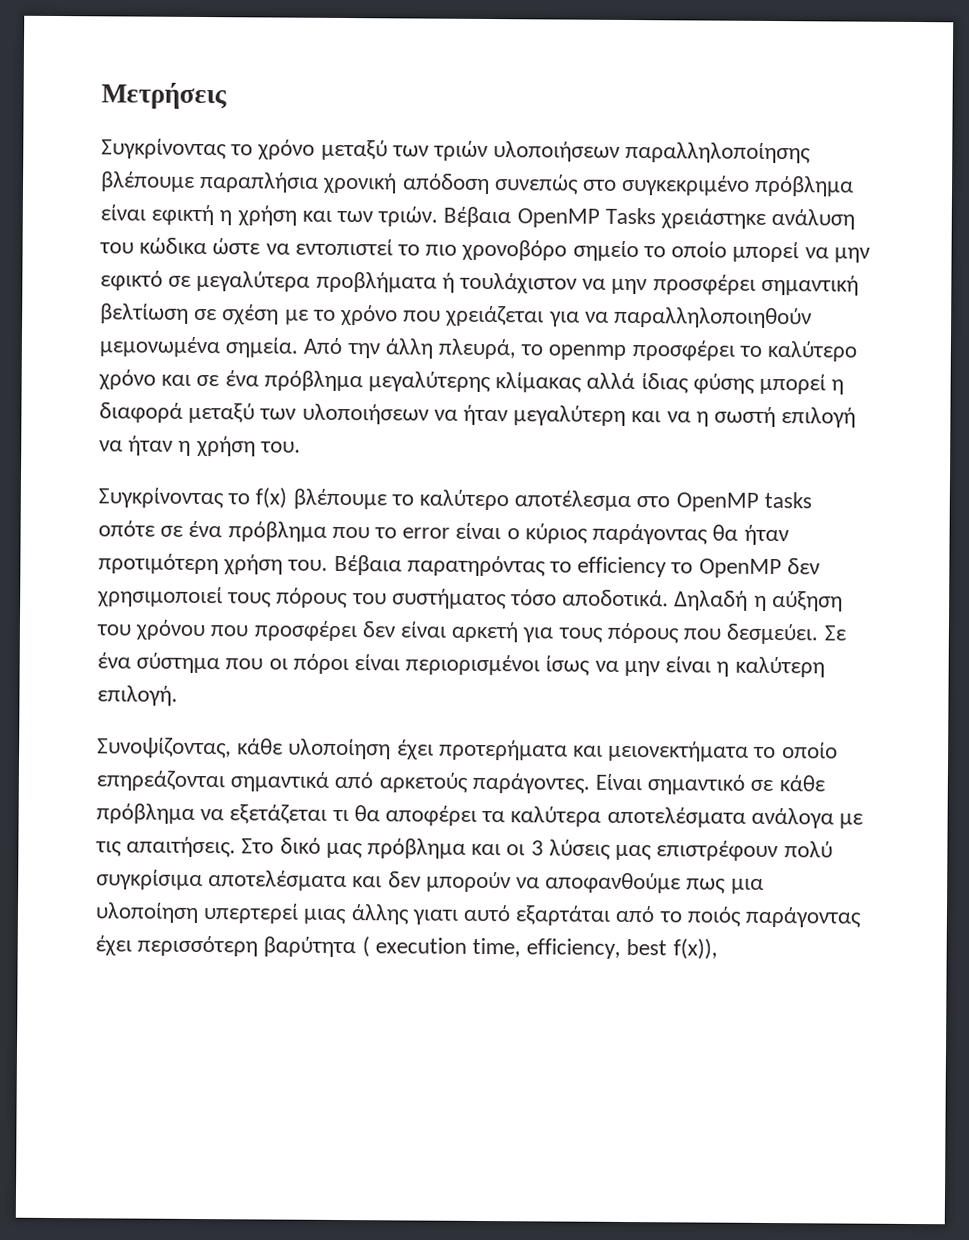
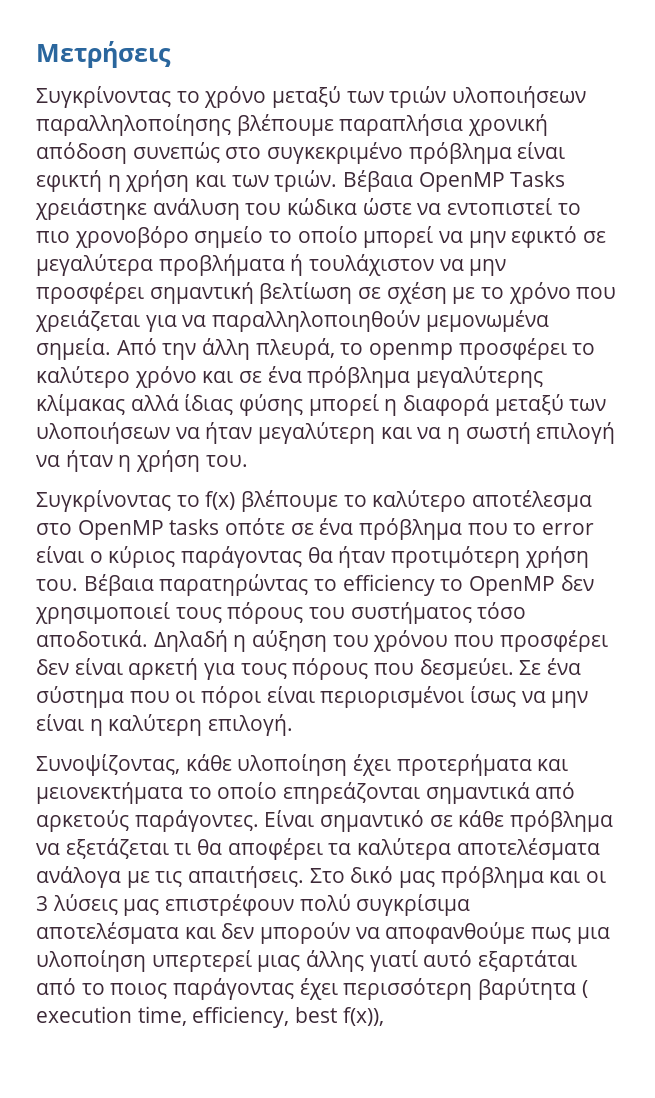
[406,555,546,577] παρατηρόντας -> [159,574,309,596] παρατηρώντας
[411,909,458,925] γιατι -> [369,950,418,972] γιατί
[686,906,742,927] ποιός -> [110,983,168,999] ποιος

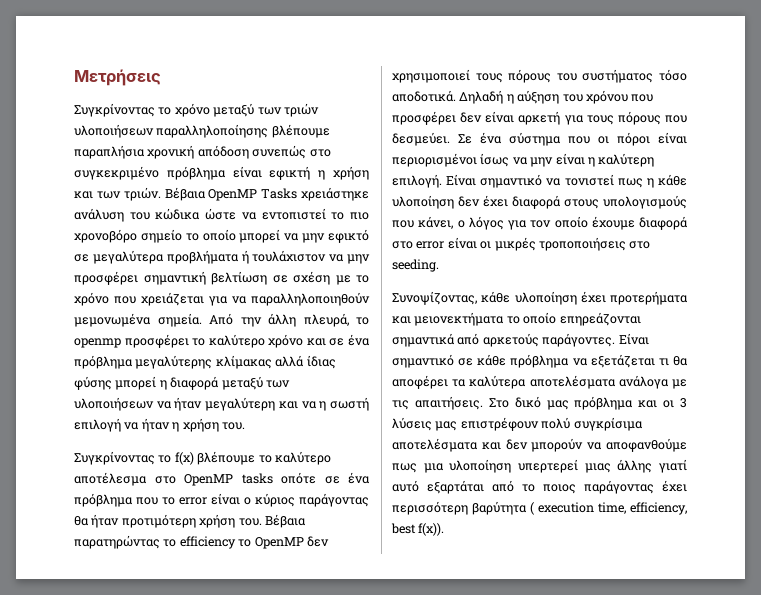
(294, 725) none -> [446,174,687,188] [392,195,687,209] [392,216,687,230] [392,237,651,251] [392,259,439,272] Είναι σημαντικό να τονιστεί πως η κάθε υλοποίηση δεν έχει διαφορά στους υπολογισμούς που κάνει, ο λόγος για τον οποίο έχουμε διαφορά στο error είναι οι μικρές τροποποιήσεις στο seeding.
[342,1007,384,1026] f(x)), -> [418,523,445,536] f(x)).

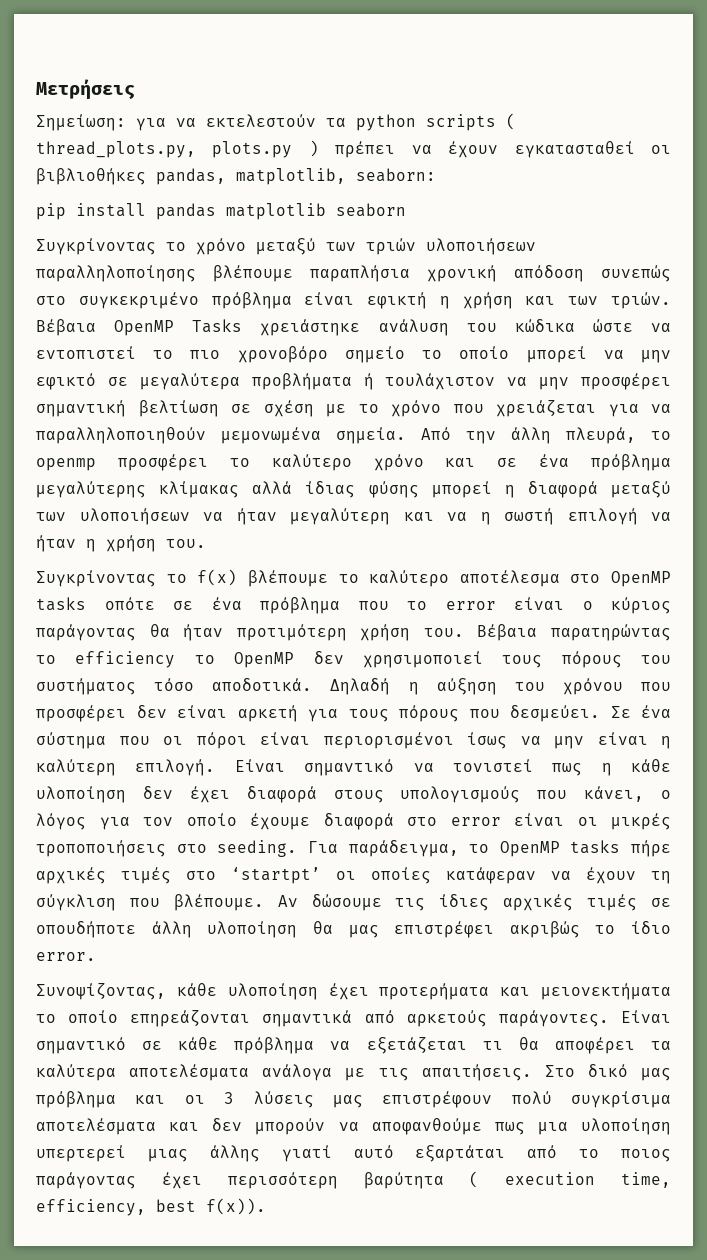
(161, 77) none -> [36,113,516,131] [36,140,672,158] [36,168,436,185] [36,203,406,220] // Σημείωση: για να εκτελεστούν τα python scripts ( thread_plots.py, plots.py ) πρέπει να έχουν εγκατασταθεί οι βιβλιοθήκες pandas, matplotlib, seaborn: // pip install pandas matplotlib seaborn
(439, 265) none -> [307,840,671,857] [36,867,671,884] [36,894,672,911] [36,921,671,938] [36,952,96,961] Για παράδειγμα, το OpenMP tasks πήρε αρχικές τιμές στο ‘startpt’ οι οποίες κατάφεραν να έχουν τη σύγκλιση που βλέπουμε. Αν δώσουμε τις ίδιες αρχικές τιμές σε οπουδήποτε άλλη υλοποίηση θα μας επιστρέφει ακριβώς το ίδιο error.

